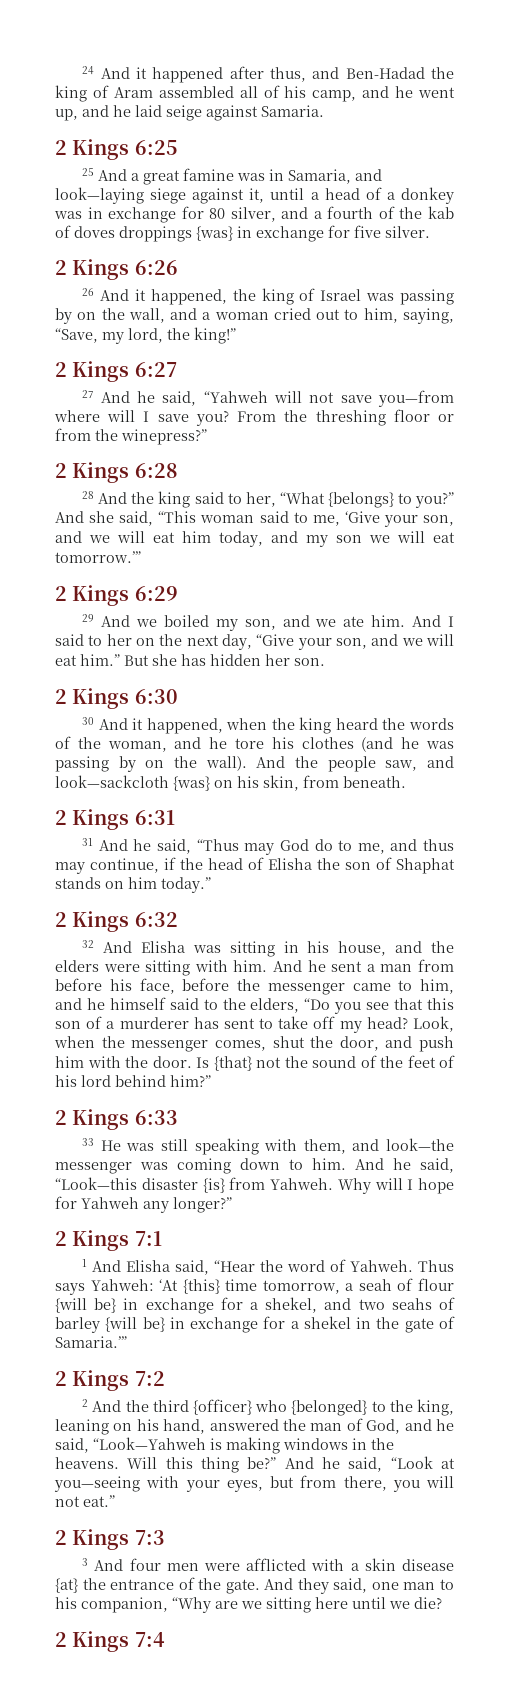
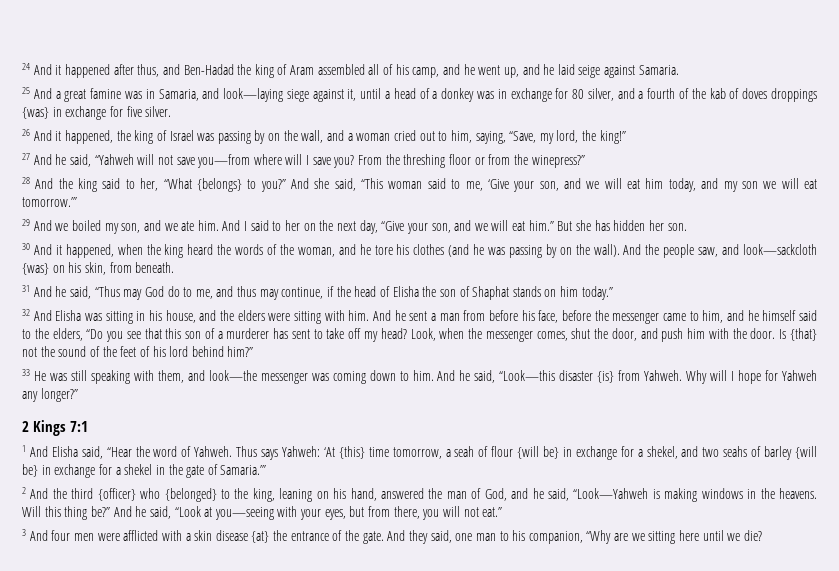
[55,139,178,160] // 2 Kings 6:25 -> (679, 70) none
[55,259,178,280] // 2 Kings 6:26 -> (172, 111) none
[55,361,177,382] // 2 Kings 6:27 -> (626, 137) none
[55,462,178,483] // 2 Kings 6:28 -> (585, 161) none
[55,585,178,606] // 2 Kings 6:29 -> (77, 202) none
[55,688,178,709] // 2 Kings 6:30 -> (687, 227) none
[55,809,175,830] // 2 Kings 6:31 -> (175, 267) none
[55,911,178,932] // 2 Kings 6:32 -> (613, 293) none
[55,1109,178,1130] // 2 Kings 6:33 -> (254, 351) none
[55,1370,165,1391] // 2 Kings 7:2 -> (267, 470) none
[55,1529,165,1550] // 2 Kings 7:3 -> (503, 512) none
[55,1631,165,1652] // 2 Kings 7:4 -> (762, 535) none

